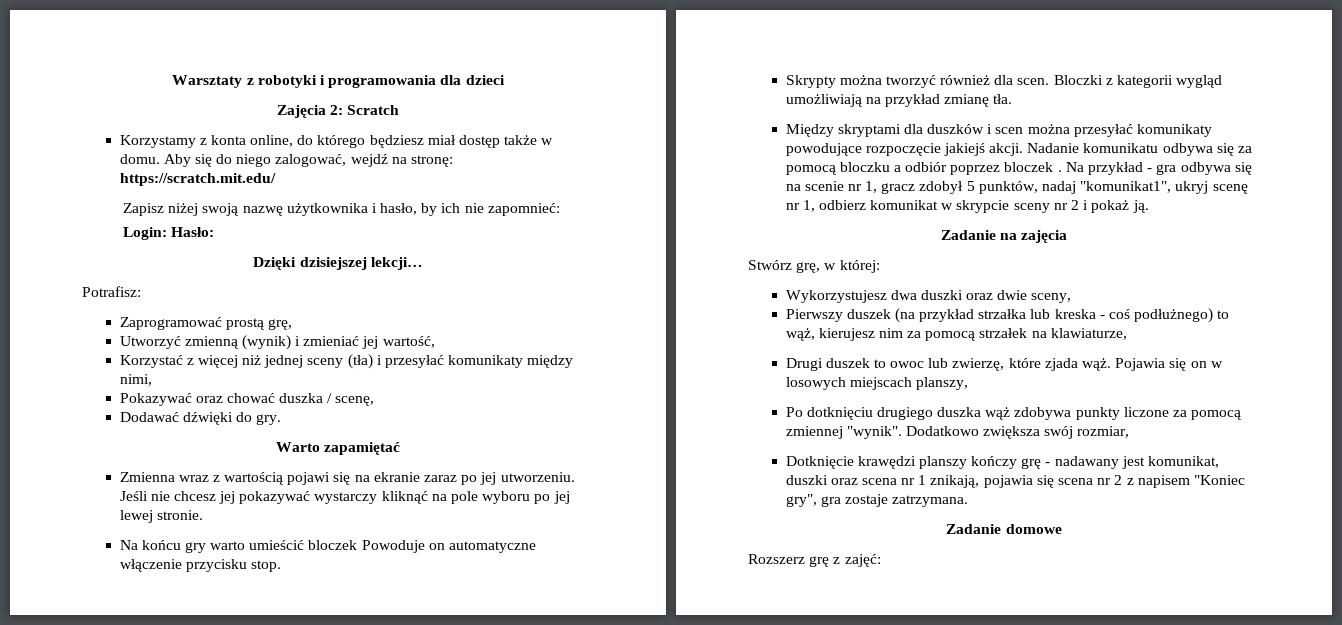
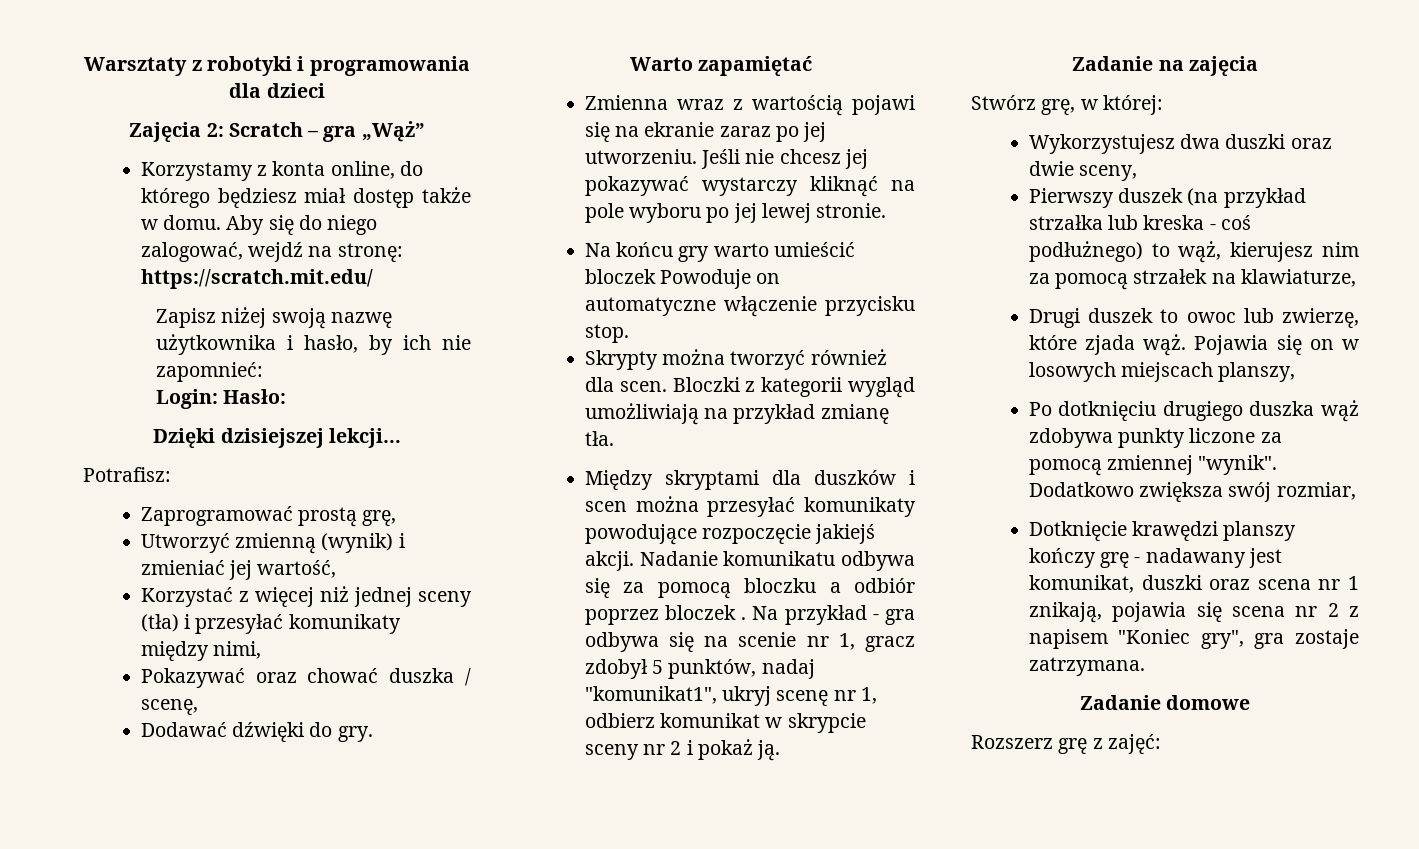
(400, 110) none -> [307,121,425,142] – gra „Wąż”

